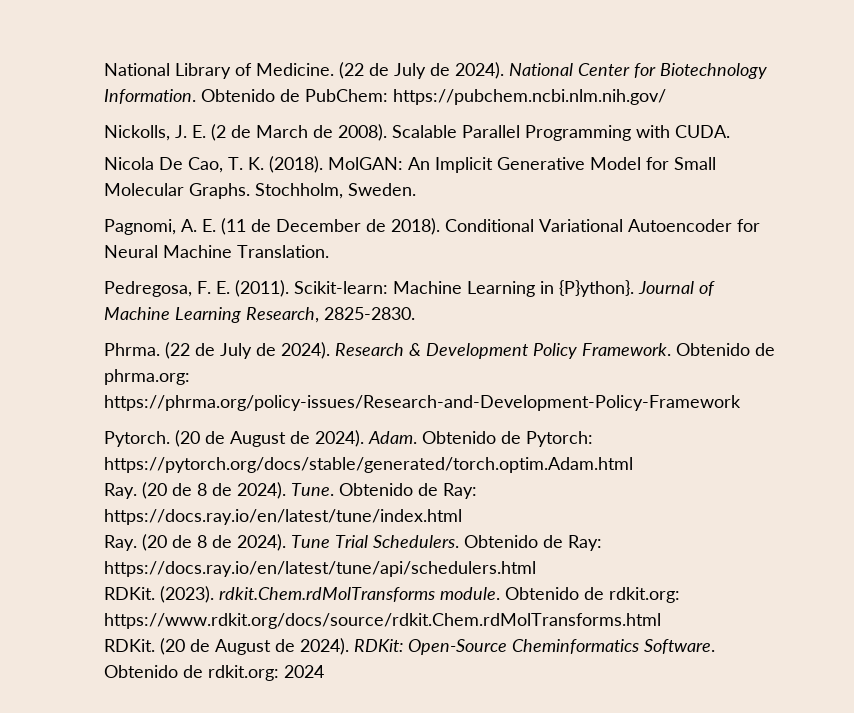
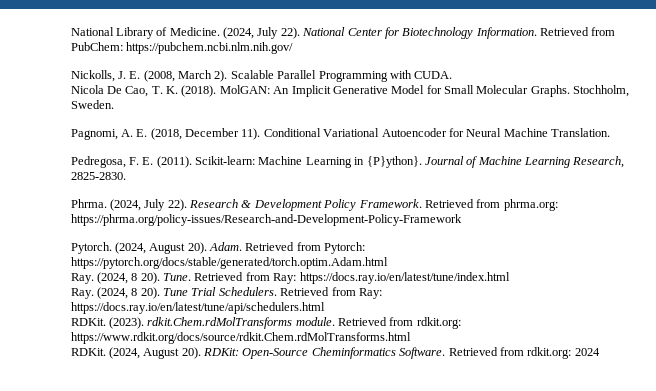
[339,62,505,79] (22 de July de 2024). -> [223,27,300,39] (2024, July 22).
[201,89,301,102] Obtenido de -> [540,27,616,36] Retrieved from
[211,124,388,141] (2 de March de 2008). -> [143,70,228,82] (2008, March 2).
[221,218,441,235] (11 de December de 2018). -> [150,128,261,140] (2018, December 11).
[165,342,331,359] (22 de July de 2024). -> [109,199,187,211] (2024, July 22).
[676,343,776,356] Obtenido de -> [424,199,501,208] Retrieved from
[175,430,594,447] [104,457,634,473] [104,482,478,499] [104,509,463,525] [104,534,287,551] (20 de August de 2024). Adam. Obtenido de Pytorch: https://pytorch.org/docs/stable/generated/torch.optim.Adam.html // Ray. (20 de 8 de 2024). Tune. Obtenido de Ray: https://docs.ray.io/en/latest/tune/index.html // Ray. (20 de 8 de 2024). -> [114,242,366,254] [70,257,388,269] [70,272,510,284] [70,287,160,299] (2024, August 20). Adam. Retrieved from Pytorch: https://pytorch.org/docs/stable/generated/torch.optim.Adam.html // Ray. (2024, 8 20). Tune. Retrieved from Ray: https://docs.ray.io/en/latest/tune/index.html // Ray. (2024, 8 20).
[464,535,564,548] Obtenido de -> [280,287,356,296] Retrieved from
[505,587,605,600] Obtenido de -> [338,317,414,326] Retrieved from
[160,638,350,655] (20 de August de 2024). -> [108,347,201,359] (2024, August 20).
[104,665,204,678] Obtenido de -> [448,347,524,356] Retrieved from

